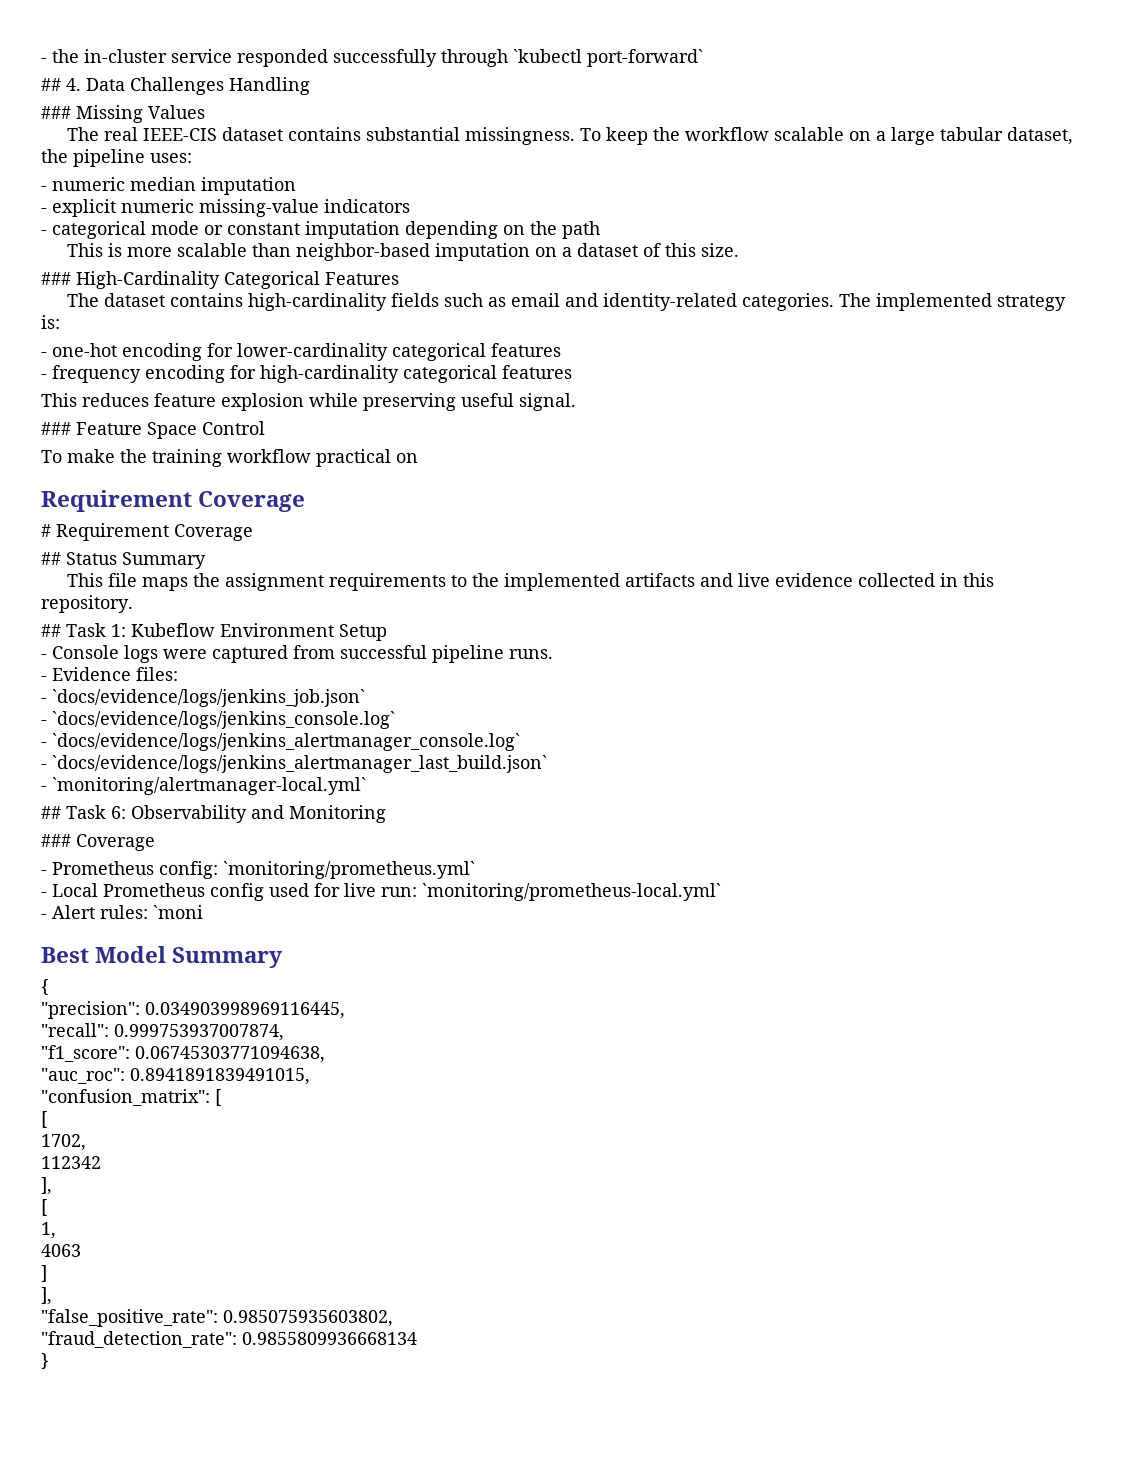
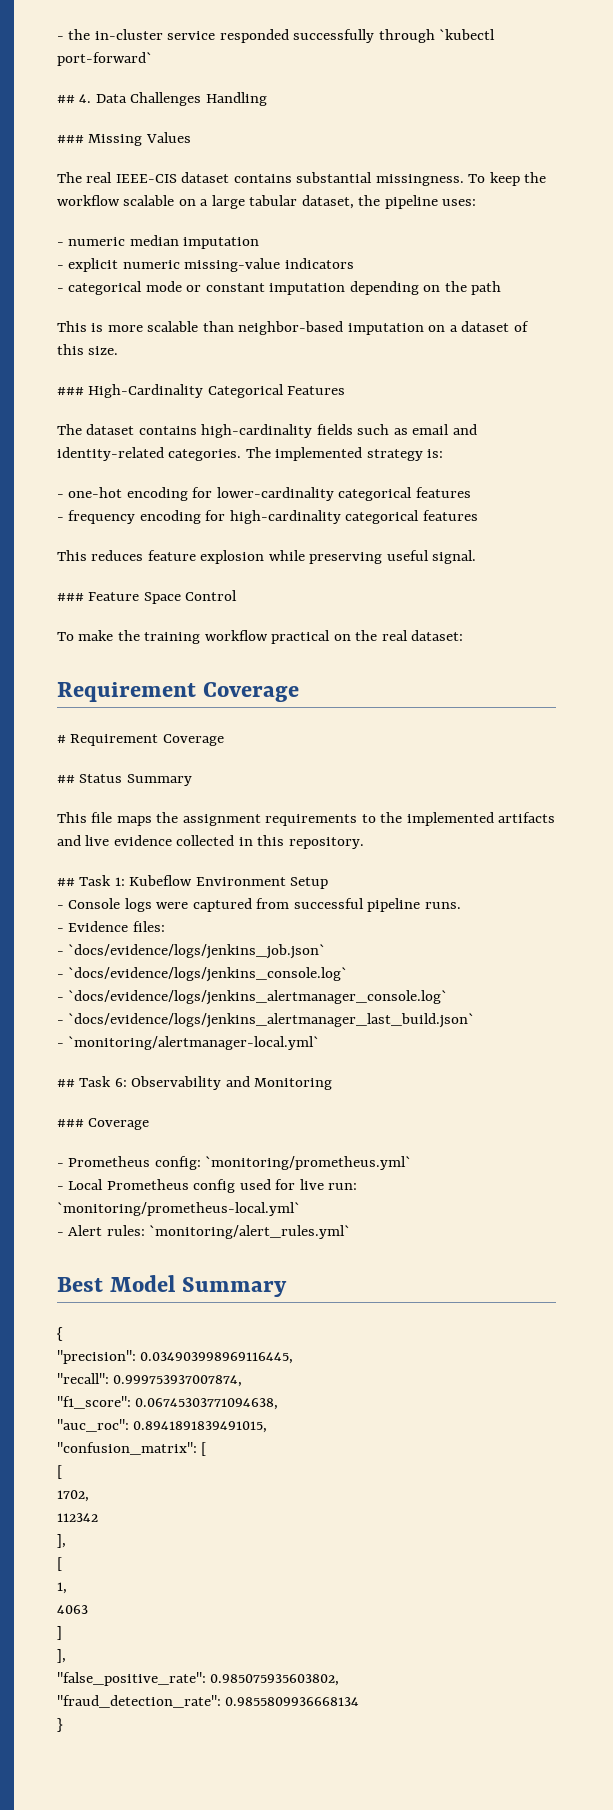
(418, 458) none -> [355,630,464,641] the real dataset:
[153,905,203,919] `moni -> [149,1225,351,1239] `monitoring/alert_rules.yml`

